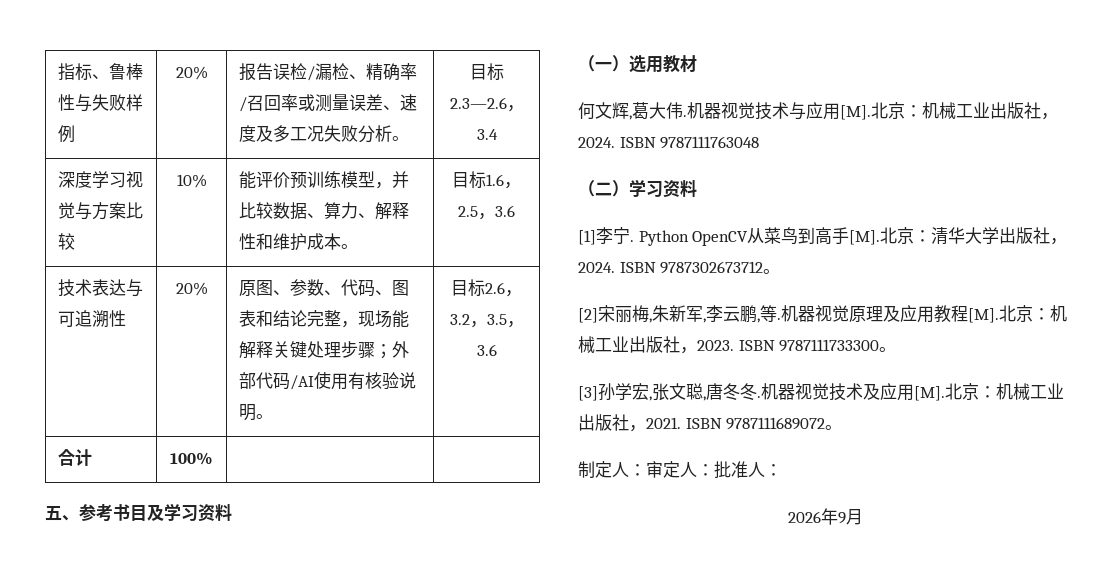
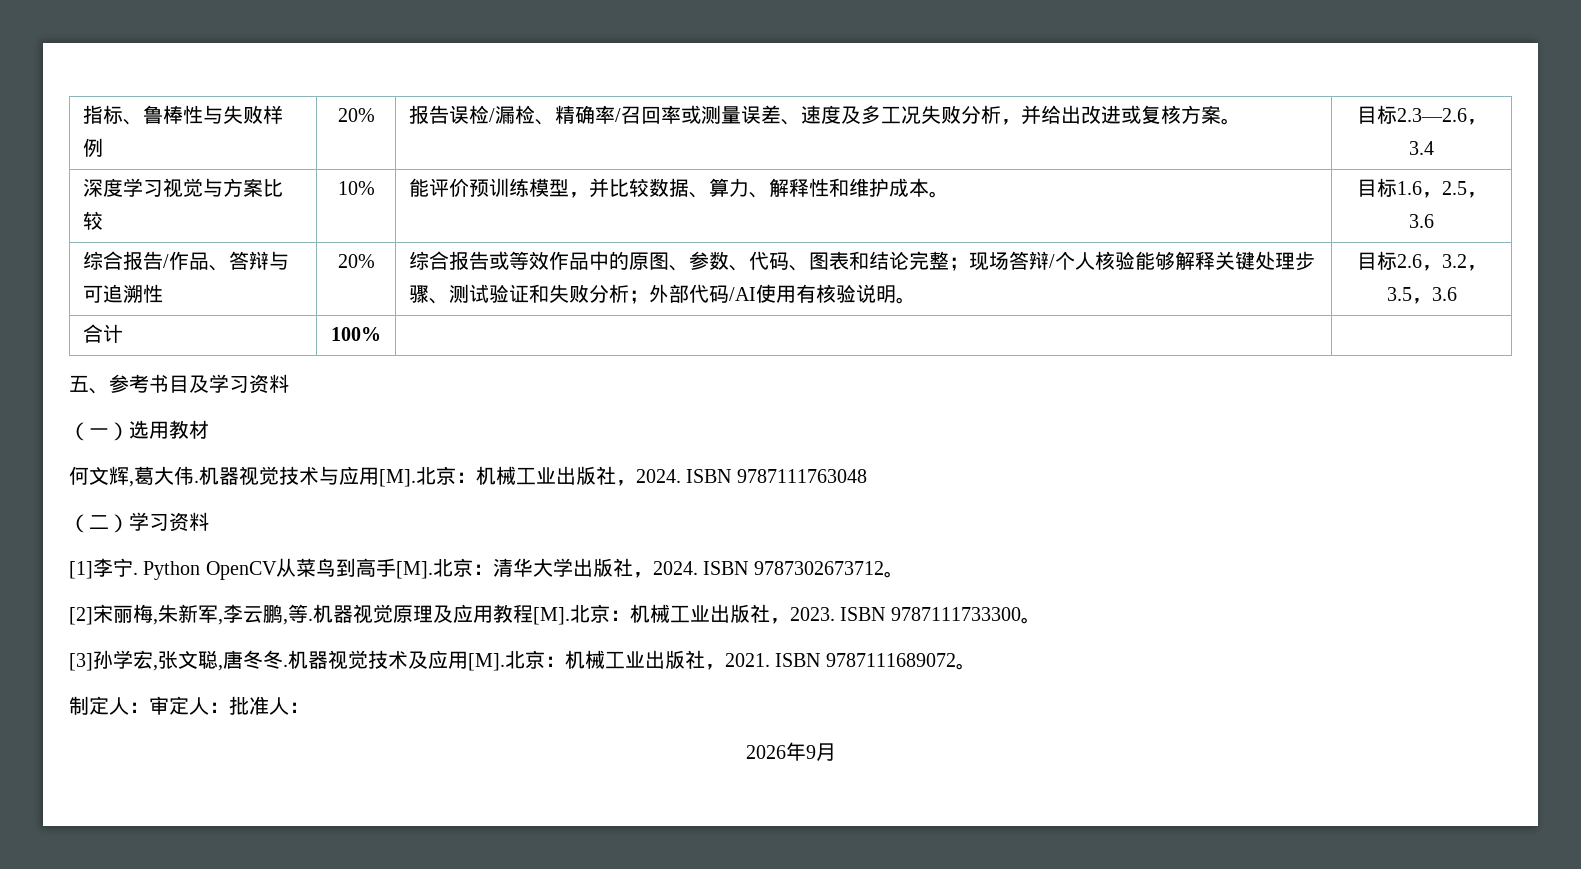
(392, 133) none -> [1001,105,1222,125] ，并给出改进或复核方案
[57,279,143,297] [57,310,126,327] [175,282,208,296] 技术表达与可追溯性 | 20% | -> [83,251,290,271] [83,284,164,303] [337,254,375,268] [409,251,630,270] 综合报告/作品、答辩与可追溯性 | 20% | 综合报告或等效作品中的
[340,310,409,328] [238,341,375,359] ，现场能解释关键处理步骤 -> [949,251,1316,271] [409,284,630,304] ；现场答辩/个人核验能够解释关键处理步骤、测试验证和失败分析

